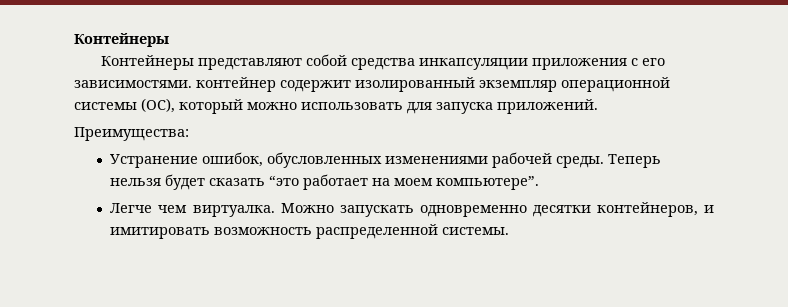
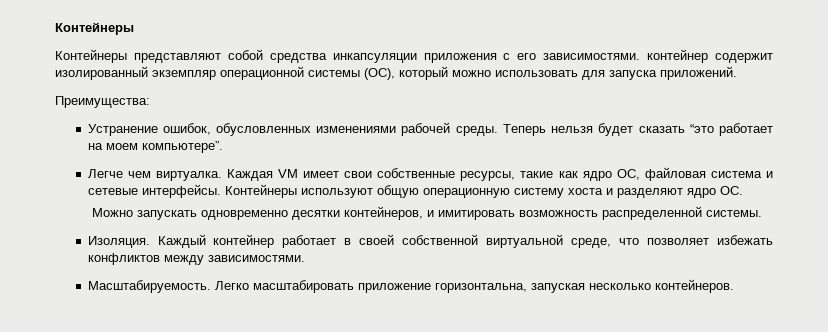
(275, 211) none -> [226,167,773,181] [87,184,743,198] Каждая VM имеет свои собственные ресурсы, такие как ядро ОС, файловая система и сетевые интерфейсы. Контейнеры используют общую операционную систему хоста и разделяют ядро ОС. //
(510, 231) none -> [87,234,773,248] [87,253,305,265] [87,279,734,293] // Изоляция. Каждый контейнер работает в своей собственной виртуальной среде, что позволяет избежать конфликтов между зависимостями. // Масштабируемость. Легко масштабировать приложение горизонтальна, запуская несколько контейнеров.

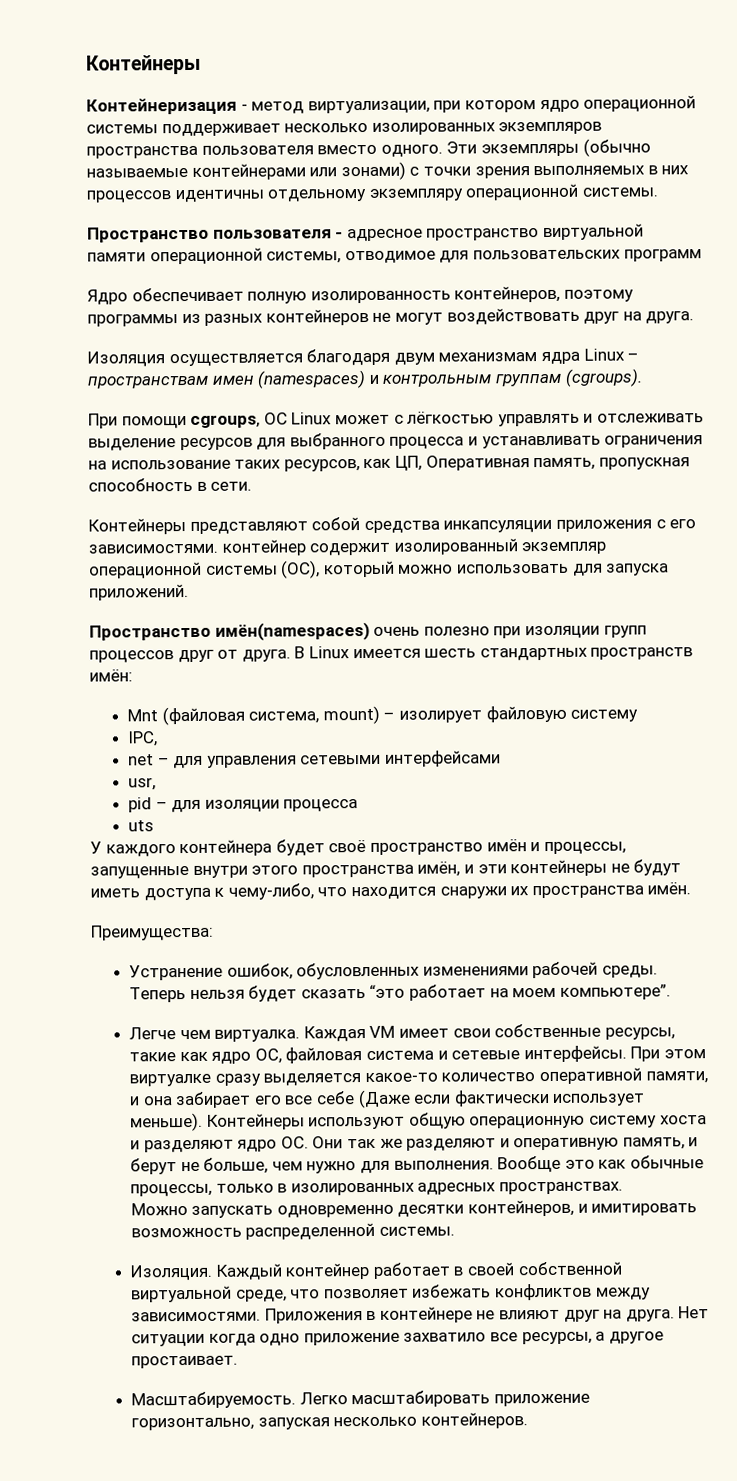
[55,22,134,35] Контейнеры -> [86,54,201,75] [86,95,697,116] [86,121,603,137] [86,138,651,159] [86,161,690,181] [86,183,658,203] [87,223,644,243] [87,247,702,265] [87,285,634,305] [87,307,695,327] [87,348,640,367] [87,368,643,389] [88,411,704,429] [88,432,704,451] [88,455,690,472] [88,477,253,492] Контейнеры // Контейнеризация - метод виртуализации, при котором ядро операционной системы поддерживает несколько изолированных экземпляров пространства пользователя вместо одного. Эти экземпляры (обычно называемые контейнерами или зонами) с точки зрения выполняемых в них процессов идентичны отдельному экземпляру операционной системы. // Пространство пользователя - адресное пространство виртуальной памяти операционной системы, отводимое для пользовательских программ // Ядро обеспечивает полную изолированность контейнеров, поэтому программы из разных контейнеров не могут воздействовать друг на друга. // Изоляция осуществляется благодаря двум механизмам ядра Linux – пространствам имен (namespaces) и контрольным группам (cgroups). // При помощи cgroups, ОС Linux может с лёгкостью управлять и отслеживать выделение ресурсов для выбранного процесса и устанавливать ограничения на использование таких ресурсов, как ЦП, Оперативная память, пропускная способность в сети.
(737, 73) none -> [89,621,647,641] [89,646,694,663] [89,669,133,682] [126,705,639,726] [126,731,158,747] [127,750,501,769] [127,777,156,791] [127,797,359,813] [127,820,154,832] [90,839,626,857] [90,859,682,879] [90,882,692,901] // Пространство имён(namespaces) очень полезно при изоляции групп процессов друг от друга. В Linux имеется шесть стандартных пространств имён: // Mnt (файловая система, mount) – изолирует файловую систему // IPC, // net – для управления сетевыми интерфейсами // usr, // pid – для изоляции процесса // uts // У каждого контейнера будет своё пространство имён и процессы, запущенные внутри этого пространства имён, и эти контейнеры не будут иметь доступа к чему-либо, что находится снаружи их пространства имён.
(221, 191) none -> [630,1046,706,1062] [128,1067,708,1087] [128,1089,646,1109] [129,1112,203,1132] При этом виртуалке сразу выделяется какое-то количество оперативной памяти, и она забирает его все себе (Даже если фактически использует меньше).
(743, 190) none -> [312,1136,699,1151] [129,1155,704,1175] [129,1181,623,1197] Они так же разделяют и оперативную память, и берут не больше, чем нужно для выполнения. Вообще это как обычные процессы, только в изолированных адресных пространствах.
(305, 258) none -> [264,1306,710,1324] [130,1331,664,1347] [130,1355,238,1369] Приложения в контейнере не влияют друг на друга. Нет ситуации когда одно приложение захватило все ресурсы, а другое простаивает.
[434,283,527,293] горизонтальна, -> [130,1417,254,1431] горизонтально,

